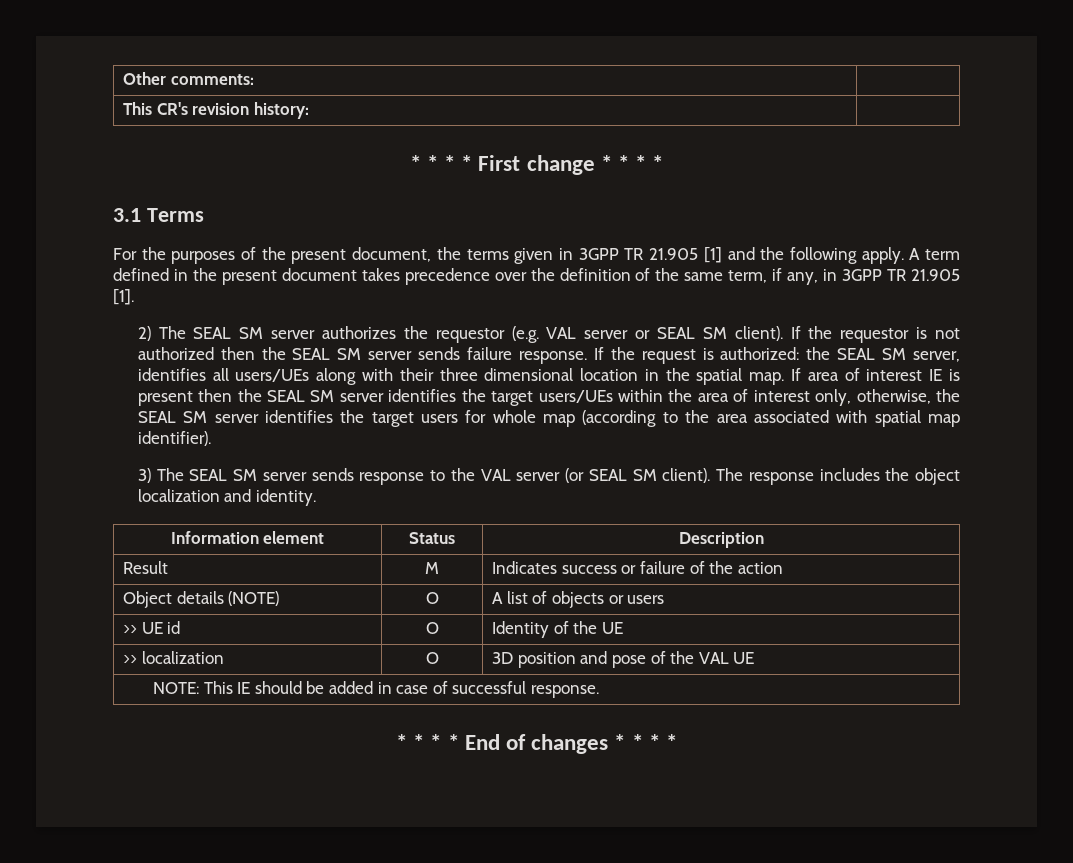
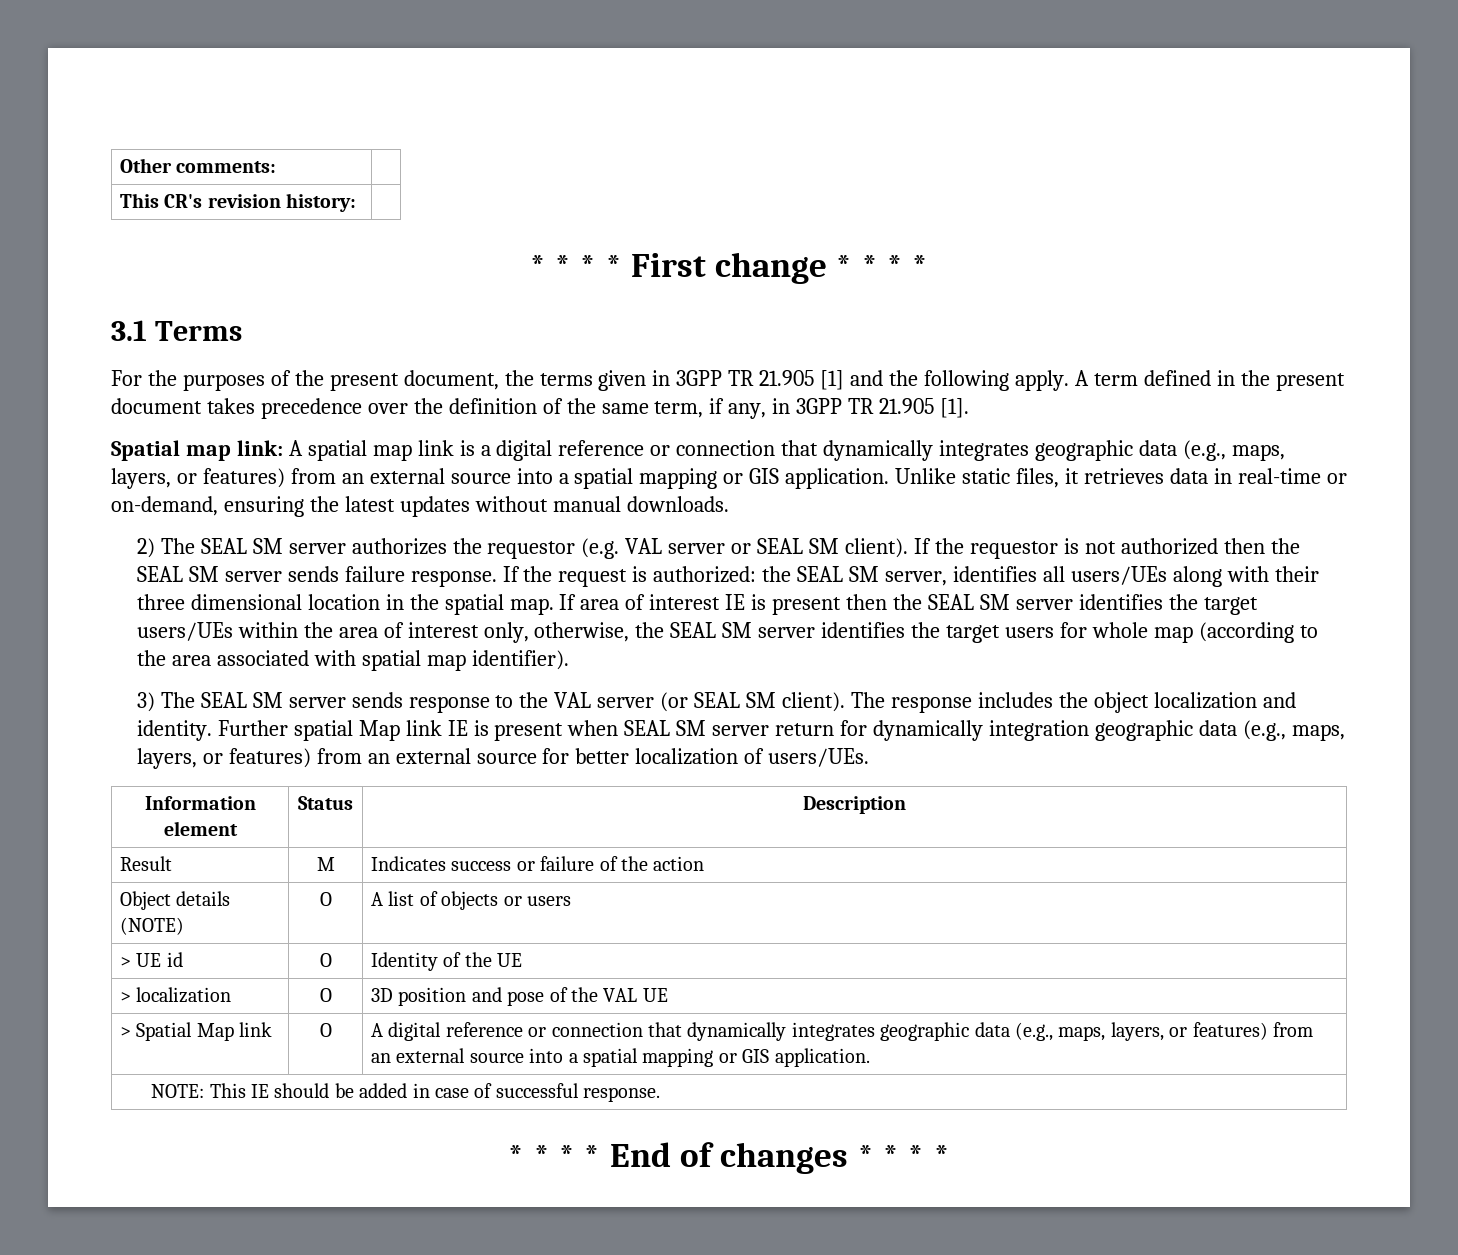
(134, 297) none -> [111,440,1285,461] [111,468,1347,489] [111,496,729,517] // Spatial map link: A spatial map link is a digital reference or connection that dynamically integrates geographic data (e.g., maps, layers, or features) from an external source into a spatial mapping or GIS application. Unlike static files, it retrieves data in real-time or on-demand, ensuring the latest updates without manual downloads.
(316, 497) none -> [217,720,1345,741] [136,748,870,769] Further spatial Map link IE is present when SEAL SM server return for dynamically integration geographic data (e.g., maps, layers, or features) from an external source for better localization of users/UEs.
[123,625,138,634] >> -> [120,957,132,967] >
[123,655,138,664] >> -> [120,992,132,1002] >
(755, 658) none -> [120,1022,273,1041] [319,1023,332,1037] [371,1022,1314,1041] [371,1048,870,1067] // > Spatial Map link | O | A digital reference or connection that dynamically integrates geographic data (e.g., maps, layers, or features) from an external source into a spatial mapping or GIS application.

